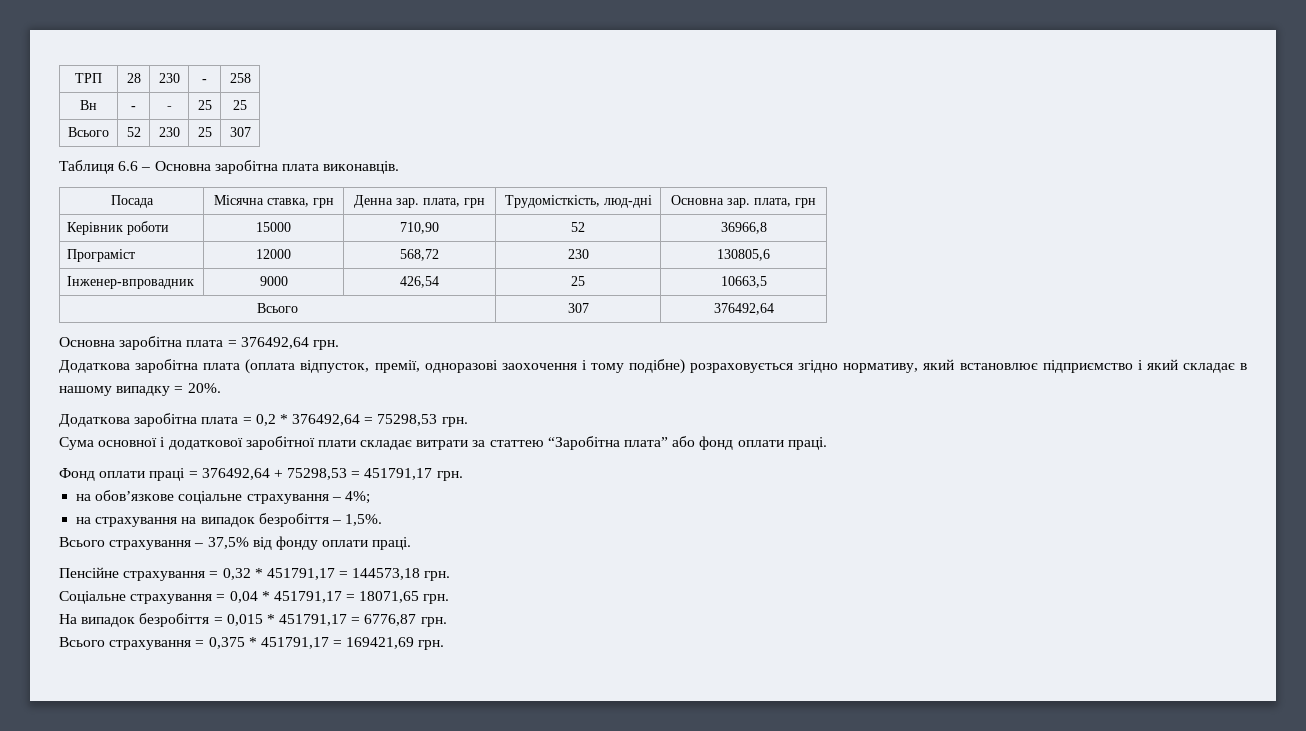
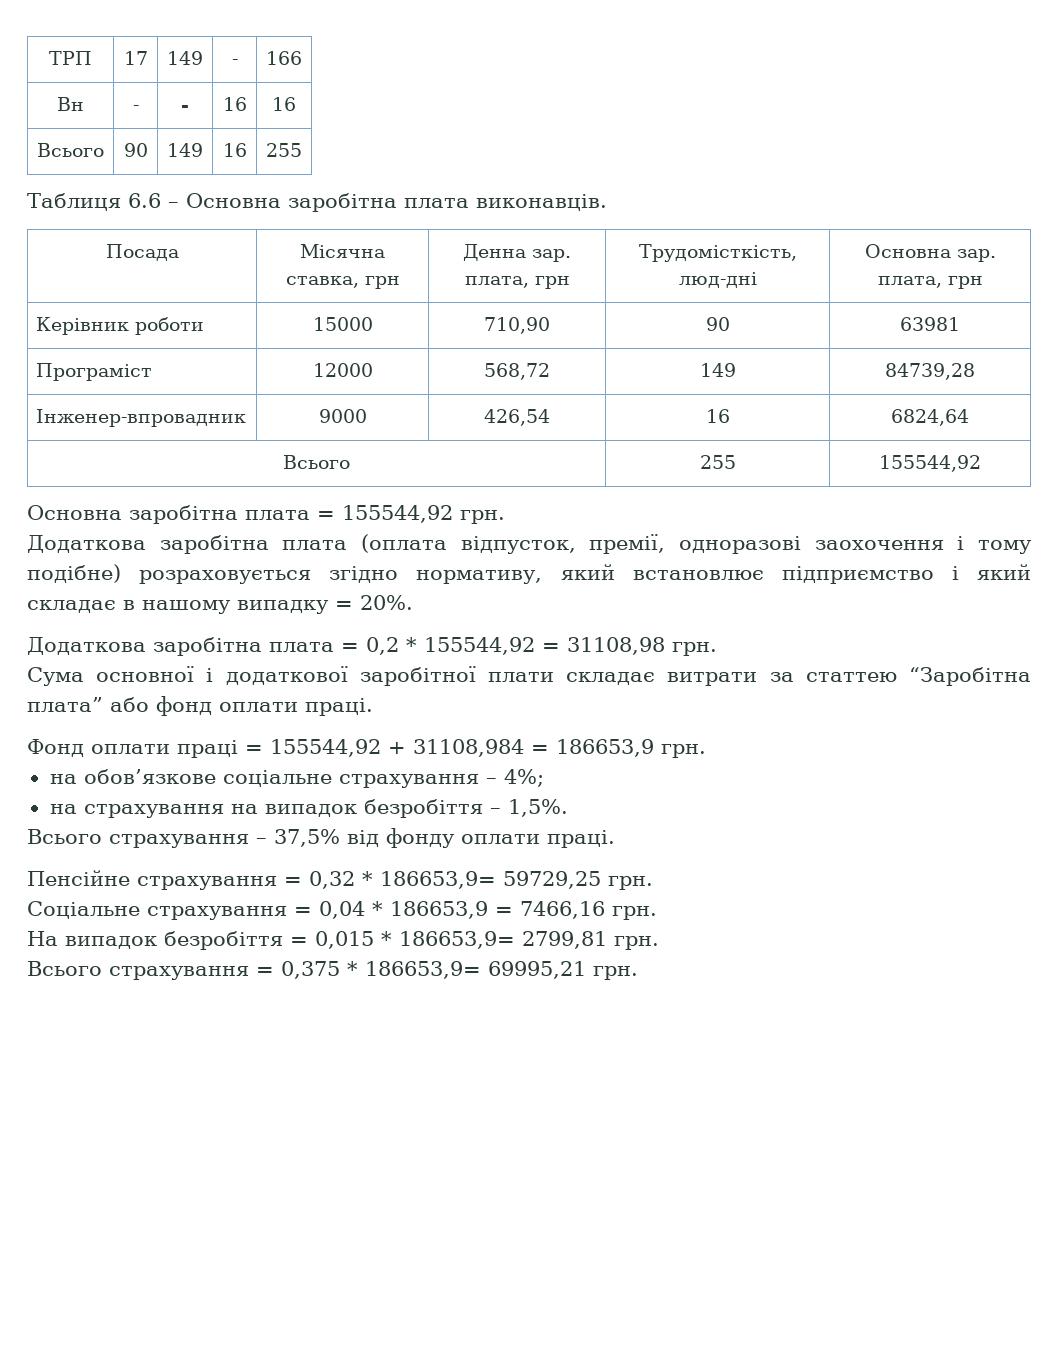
[126,73,141,83] [158,73,180,83] [202,79,207,83] [229,73,251,83] 28 | 230 | - | 258 -> [123,51,148,65] [166,51,203,65] [231,59,238,65] [266,51,302,65] 17 | 149 | - | 166
[197,100,212,110] [233,100,247,110] [68,127,109,137] [126,127,141,137] [158,127,180,137] [197,127,212,137] [229,127,251,137] 25 | 25 // Всього | 52 | 230 | 25 | 307 -> [222,97,247,111] [272,97,296,111] [37,143,104,157] [123,143,148,157] [166,143,203,157] [222,143,247,157] [266,143,302,157] 16 | 16 // Всього | 90 | 149 | 16 | 255
[571,222,585,232] [720,222,767,234] 52 | 36966,8 -> [705,317,730,331] [900,317,960,331] 90 | 63981
[567,249,589,259] [717,249,770,261] 230 | 130805,6 -> [699,363,736,377] [885,363,975,380] 149 | 84739,28
[571,276,585,286] [720,276,767,288] [257,303,298,313] [567,303,589,313] [713,303,774,315] 25 | 10663,5 // Всього | 307 | 376492,64 -> [705,409,730,423] [891,409,969,426] [283,455,350,469] [699,455,736,469] [879,455,981,472] 16 | 6824,64 // Всього | 255 | 155544,92
[240,337,309,349] 376492,64 -> [342,505,453,523] 155544,92
[292,414,438,426] 376492,64 = 75298,53 -> [424,637,665,655] 155544,92 = 31108,98
[201,468,433,480] 376492,64 + 75298,53 = 451791,17 -> [270,739,654,757] 155544,92 + 31108,984 = 186653,9
[266,568,421,580] 451791,17 = 144573,18 -> [380,871,601,889] 186653,9= 59729,25
[273,591,420,603] 451791,17 = 18071,65 -> [390,901,605,919] 186653,9 = 7466,16
[279,614,417,626] 451791,17 = 6776,87 -> [399,931,607,949] 186653,9= 2799,81
[260,637,415,649] 451791,17 = 169421,69 -> [365,961,586,979] 186653,9= 69995,21

